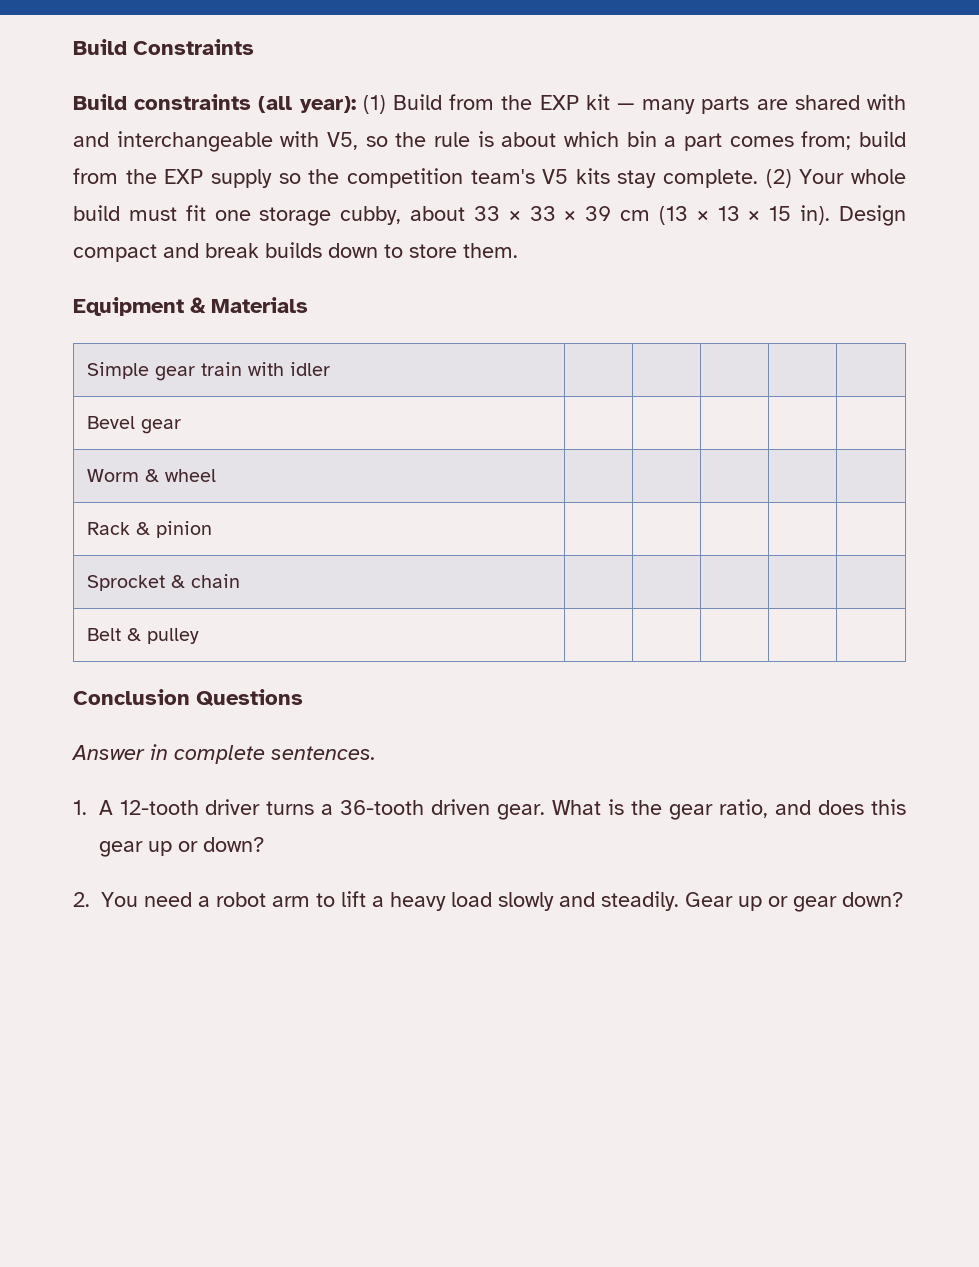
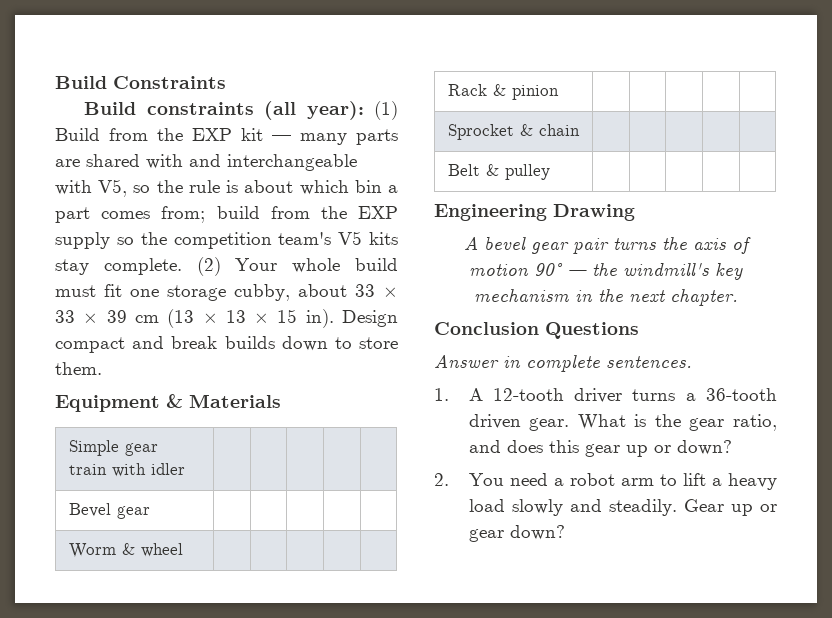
(199, 636) none -> [434,204,635,221] [463,236,751,254] [469,263,743,280] [473,289,738,306] // Engineering Drawing // A bevel gear pair turns the axis of motion 90° — the windmill's key mechanism in the next chapter.

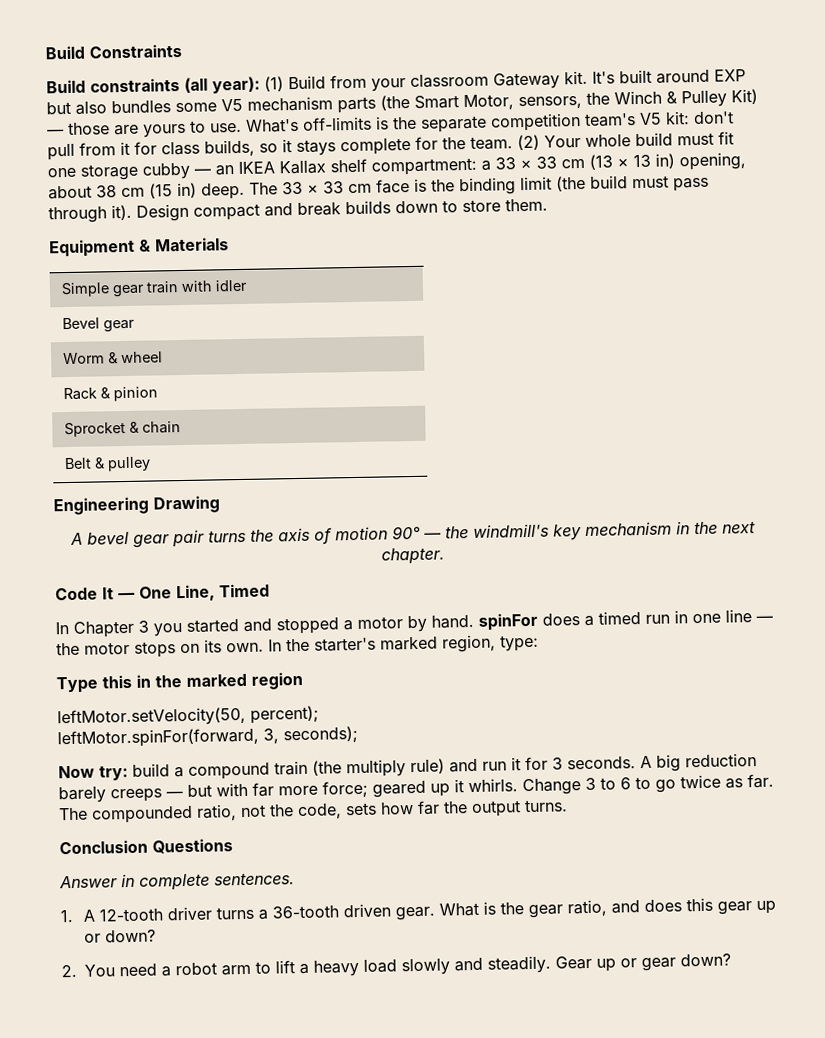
[157,128,398,145] [55,154,357,171] [55,179,399,197] [55,206,398,223] [55,231,398,249] [55,258,182,275] the EXP kit — many parts are shared with and interchangeable with V5, so the rule is about which bin a part comes from; build from the EXP supply so the competition team's V5 kits stay complete. -> [371,69,746,92] [46,88,758,115] [47,111,734,138] [47,136,513,161] your classroom Gateway kit. It's built around EXP but also bundles some V5 mechanism parts (the Smart Motor, sensors, the Winch & Pulley Kit) — those are yours to use. What's off-limits is the separate competition team's V5 kit: don't pull from it for class builds, so it stays complete for the team.
[234,284,398,301] [55,310,127,323] cubby, about 33 × 33 × 39 -> [142,156,557,180] cubby — an IKEA Kallax shelf compartment: a 33 × 33
[254,309,334,328] × 15 in). -> [655,152,746,171] [48,175,709,200] [48,204,132,224] in) opening, about 38 cm (15 in) deep. The 33 × 33 cm face is the binding limit (the build must pass through it).
(738, 297) none -> [55,583,270,602] [55,609,773,638] [56,634,539,658] [56,671,303,694] [57,705,319,728] [57,725,358,749] [58,753,757,781] [58,773,774,804] [58,799,568,824] // Code It — One Line, Timed // In Chapter 3 you started and stopped a motor by hand. spinFor does a timed run in one line — the motor stops on its own. In the starter's marked region, type: // Type this in the marked region // leftMotor.setVelocity(50, percent); // leftMotor.spinFor(forward, 3, seconds); // Now try: build a compound train (the multiply rule) and run it for 3 seconds. A big reduction barely creeps — but with far more force; geared up it whirls. Change 3 to 6 to go twice as far. The compounded ratio, not the code, sets how far the output turns.

